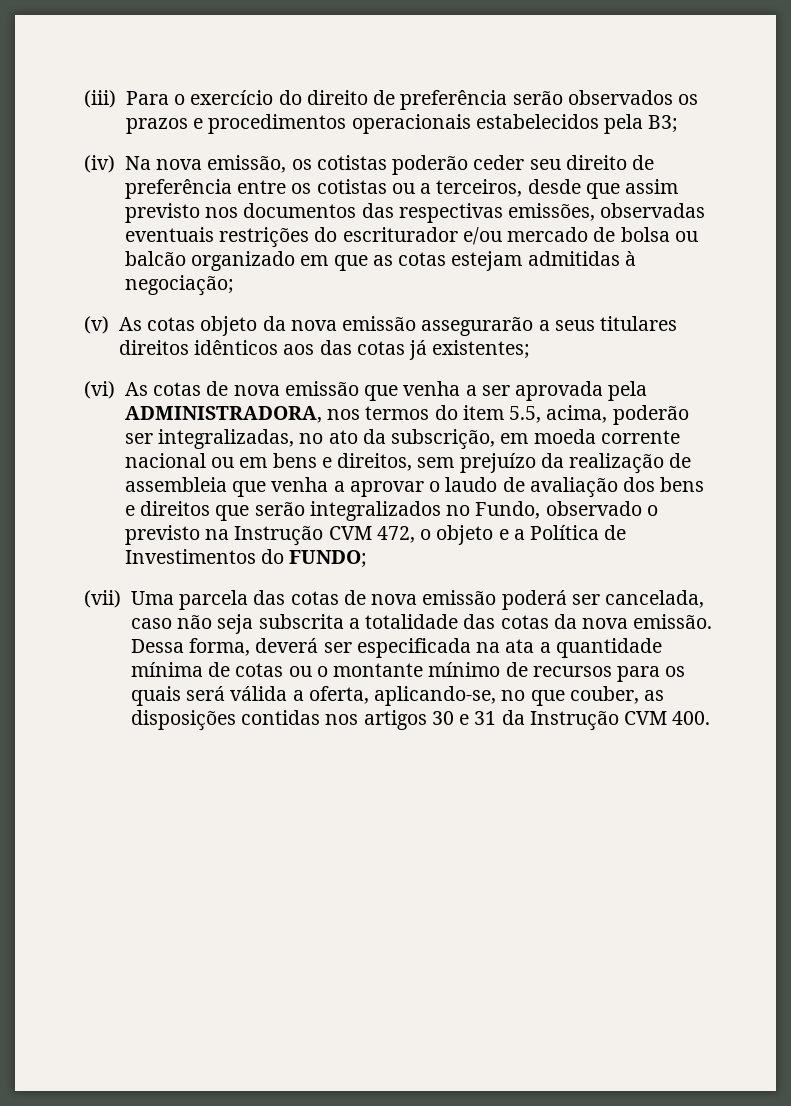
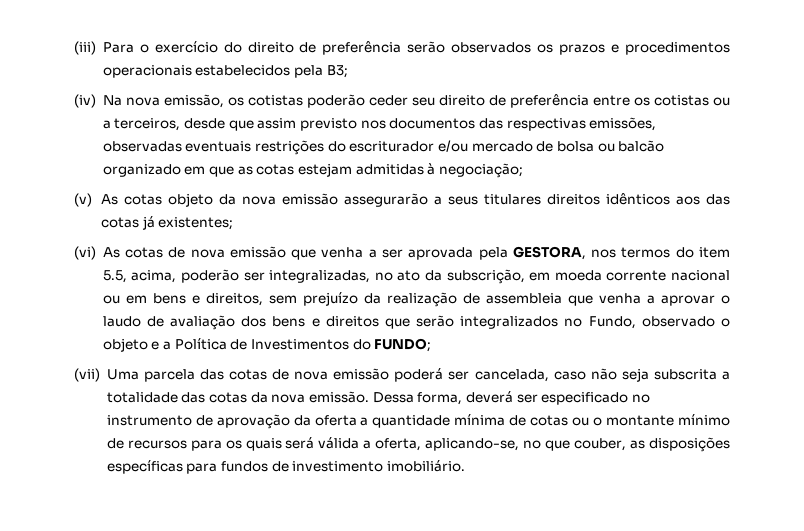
[124,406,322,423] ADMINISTRADORA, -> [512,246,586,260] GESTORA,
[124,525,432,546] previsto na Instrução CVM 472, o -> (730, 322) none
[356,638,535,658] especificada na ata -> [541,392,650,405] [106,414,357,429] especificado no instrumento de aprovação da oferta
[241,710,711,731] contidas nos artigos 30 e 31 da Instrução CVM 400. -> [106,460,465,474] específicas para fundos de investimento imobiliário.

